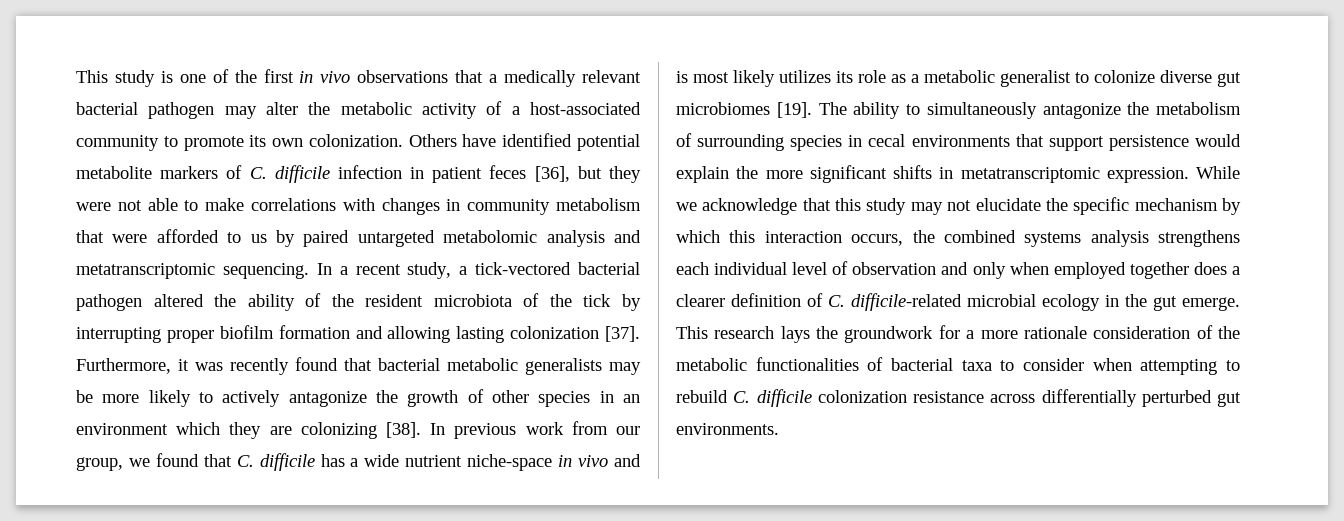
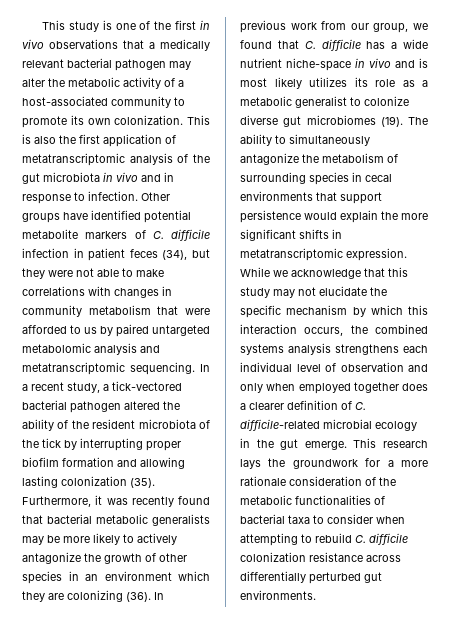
[408,134,457,147] Others -> [187,115,210,125] [22,134,176,147] [22,153,210,166] [22,172,174,184] [22,191,170,204] [22,213,60,223] This is also the first application of metatranscriptomic analysis of the gut microbiota in vivo and in response to infection. Other groups
[534,166,570,182] [36], -> [162,250,188,260] (34),
[605,326,640,342] [37]. -> [130,478,155,488] (35).
[385,422,421,438] [38]. -> [126,592,151,602] (36).
[776,102,812,118] [19]. -> [380,116,403,127] (19).

